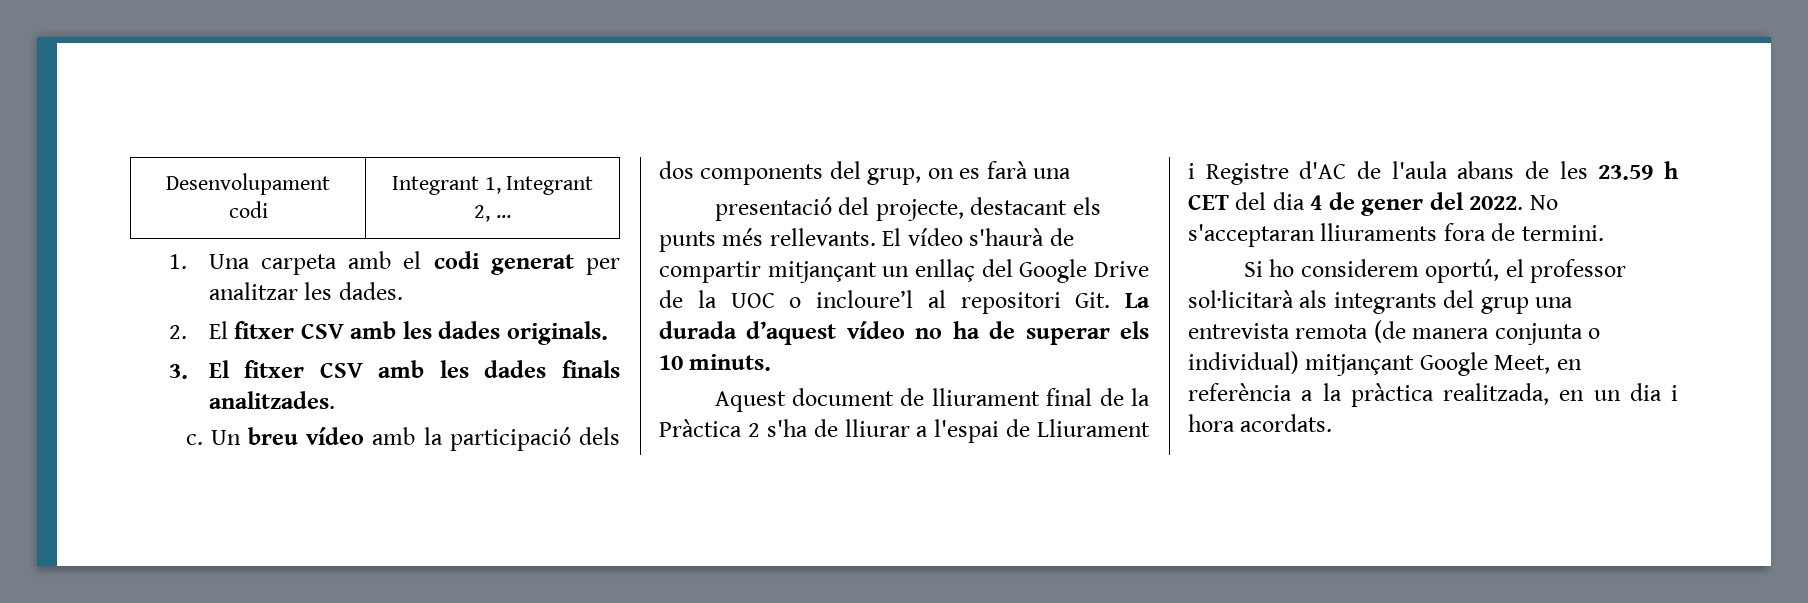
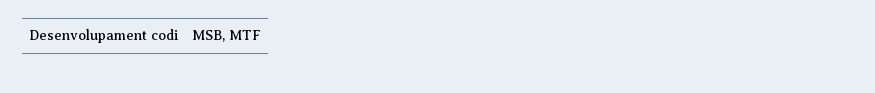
[391,176,594,195] [474,205,511,222] [169,251,621,275] [208,282,403,300] [169,321,608,345] [169,360,620,379] [208,391,335,409] [185,427,620,451] [659,161,1072,185] [714,197,1101,221] [659,228,1074,252] [659,259,1149,283] [659,290,1150,314] [659,321,1149,345] [659,354,772,371] [714,388,1150,412] [659,419,1150,443] [1188,161,1678,185] [1188,192,1558,216] [1188,223,1604,247] [1243,259,1627,283] [1188,290,1574,314] [1188,320,1601,345] [1188,351,1582,376] [1188,383,1678,407] [1188,414,1333,432] Integrant 1, Integrant 2, ... // 1. Una carpeta amb el codi generat per analitzar les dades. // 2. El fitxer CSV amb les dades originals. // 3. El fitxer CSV amb les dades finals analitzades. // c. Un breu vídeo amb la participació dels dos components del grup, on es farà una // presentació del projecte, destacant els punts més rellevants. El vídeo s'haurà de compartir mitjançant un enllaç del Google Drive de la UOC o incloure’l al repositori Git. La durada d’aquest vídeo no ha de superar els 10 minuts. // Aquest document de lliurament final de la Pràctica 2 s'ha de lliurar a l'espai de Lliurament i Registre d'AC de l'aula abans de les 23.59 h CET del dia 4 de gener del 2022. No s'acceptaran lliuraments fora de termini. // Si ho considerem oportú, el professor sol·licitarà als integrants del grup una entrevista remota (de manera conjunta o individual) mitjançant Google Meet, en referència a la pràctica realitzada, en un dia i hora acordats. -> [191,30,261,42] MSB, MTF

